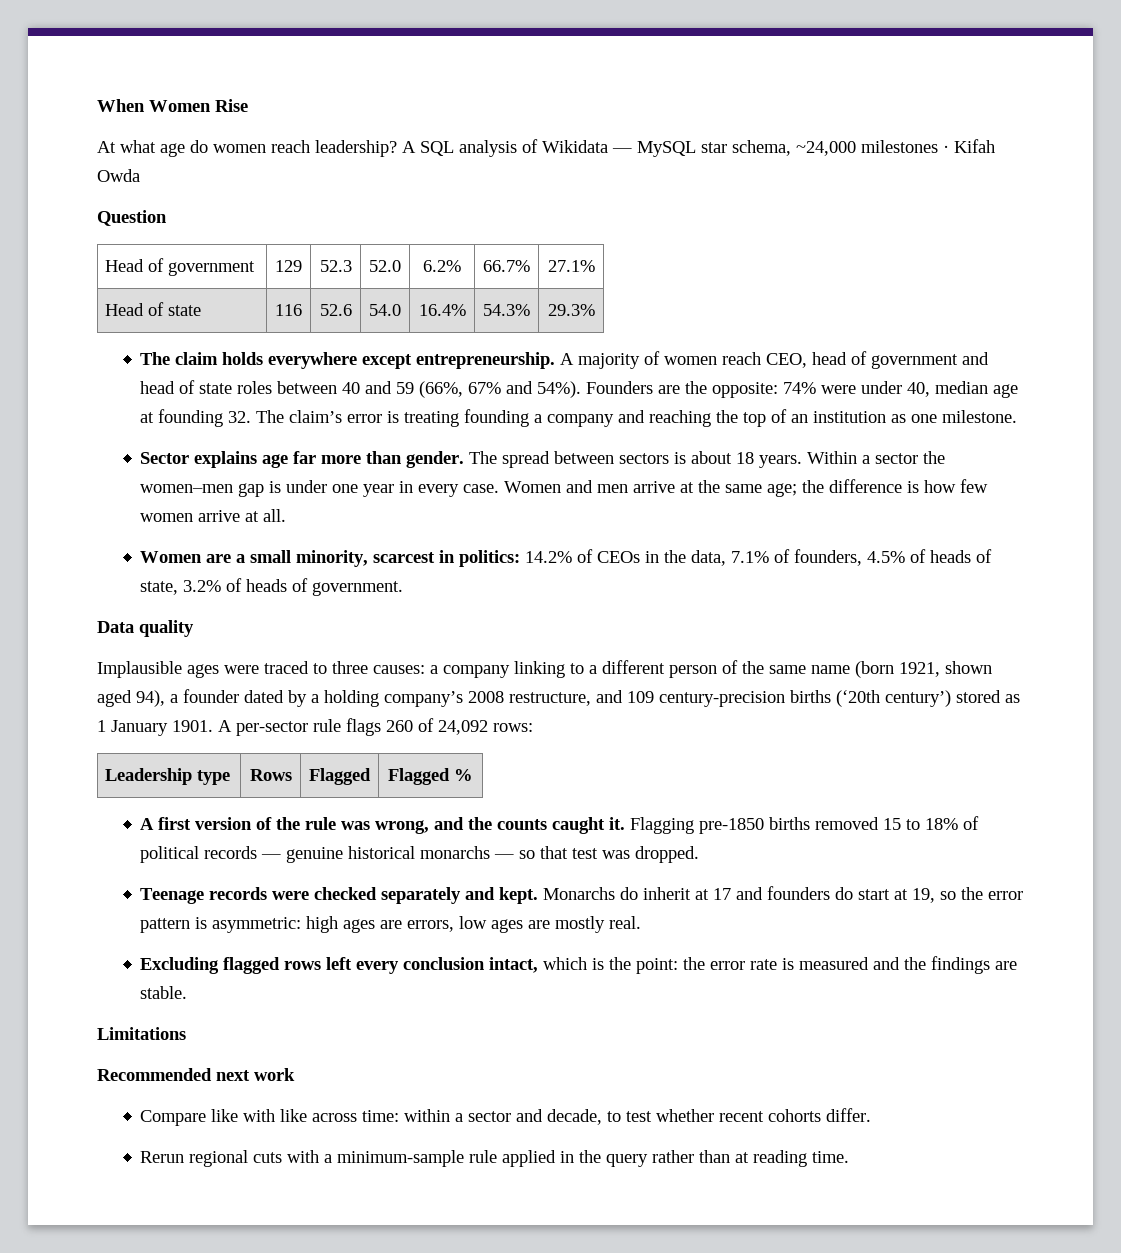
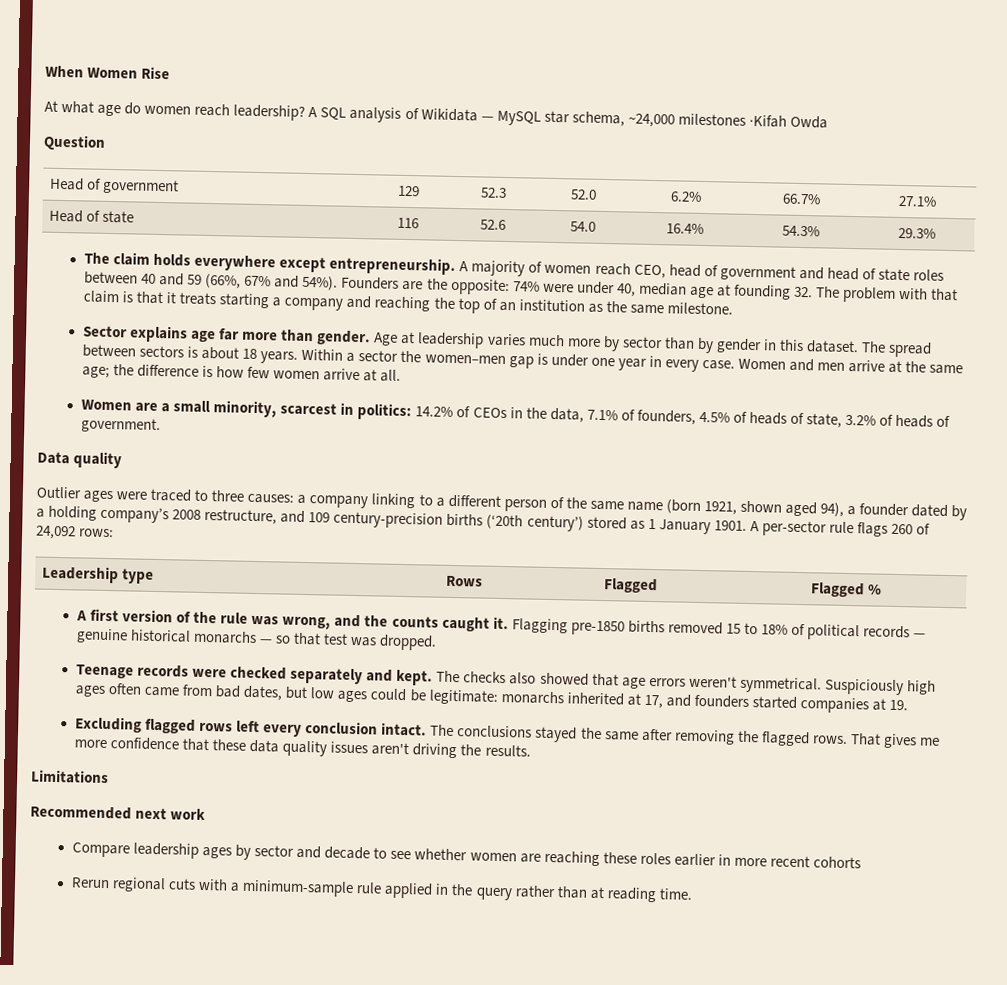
[943,139,995,153] · Kifah -> [748,114,787,128] ·Kifah
[289,409,530,427] claim’s error is treating founding -> [842,286,959,303] [82,290,270,309] problem with that claim is that it treats starting
[911,414,938,423] one -> [605,301,664,315] the same
(465, 459) none -> [373,331,859,354] Age at leadership varies much more by sector than by gender in this dataset.
[97,661,182,678] Implausible -> [36,486,82,499] Outlier
[543,886,1024,903] [140,916,642,933] Monarchs do inherit at 17 and founders do start at 19, so the error pattern is asymmetric: high ages are errors, low ages are mostly real. -> [436,670,936,696] [74,683,909,714] The checks also showed that age errors weren't symmetrical. Suspiciously high ages often came from bad dates, but low ages could be legitimate: monarchs inherited at 17, and founders started companies at 19.
[489,956,1018,974] [140,986,188,999] intact, which is the point: the error rate is measured and the findings are stable. -> [381,722,940,749] [73,737,531,759] intact. The conclusions stayed the same after removing the flagged rows. That gives me more confidence that these data quality issues aren't driving the results.
[211,1109,715,1125] like with like across time: within a sector and decade, to test whether -> [133,842,767,867] leadership ages by sector and decade to see whether women are reaching these roles earlier in more
[826,1108,872,1122] differ. -> (861, 862) none

